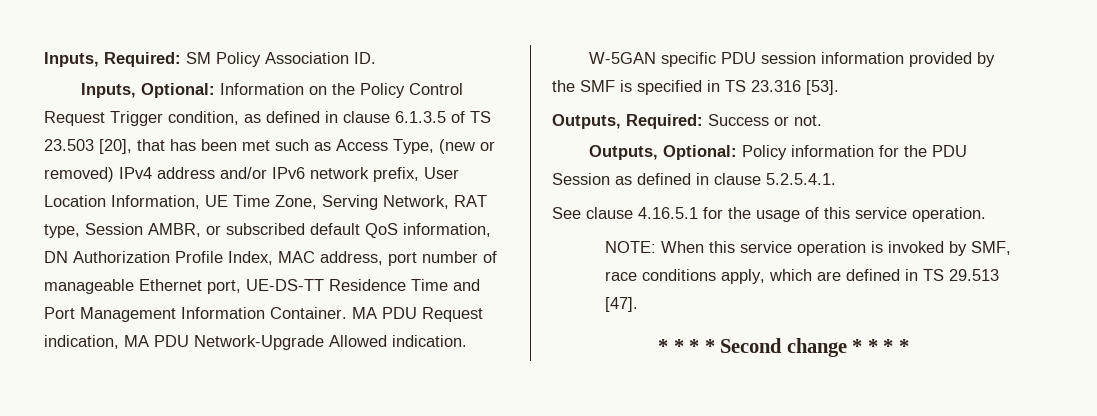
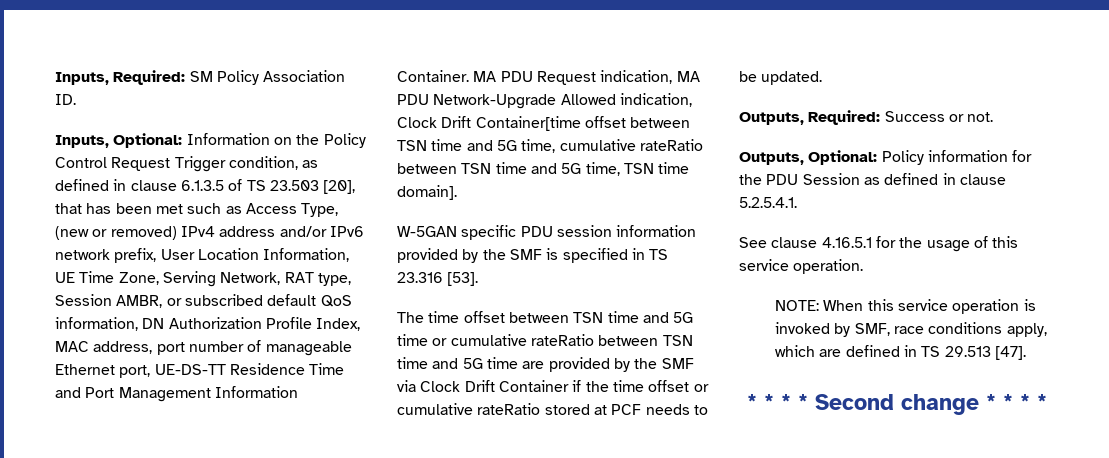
[392,335,467,347] indication. -> [619,93,692,107] [397,116,691,131] [397,139,703,153] [397,162,690,176] [397,185,457,200] indication, Clock Drift Container[time offset between TSN time and 5G time, cumulative rateRatio between TSN time and 5G time, TSN time domain].
(839, 87) none -> [397,311,694,323] [397,334,693,346] [397,357,694,372] [397,380,709,392] [397,403,708,415] [739,71,823,85] // The time offset between TSN time and 5G time or cumulative rateRatio between TSN time and 5G time are provided by the SMF via Clock Drift Container if the time offset or cumulative rateRatio stored at PCF needs to be updated.

